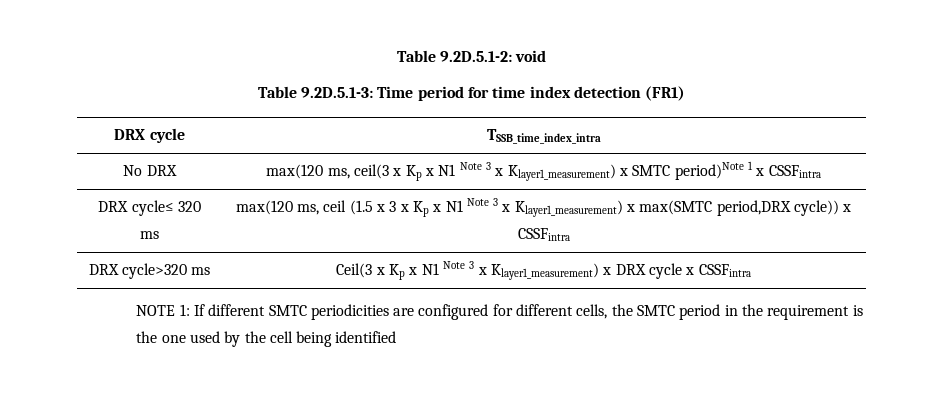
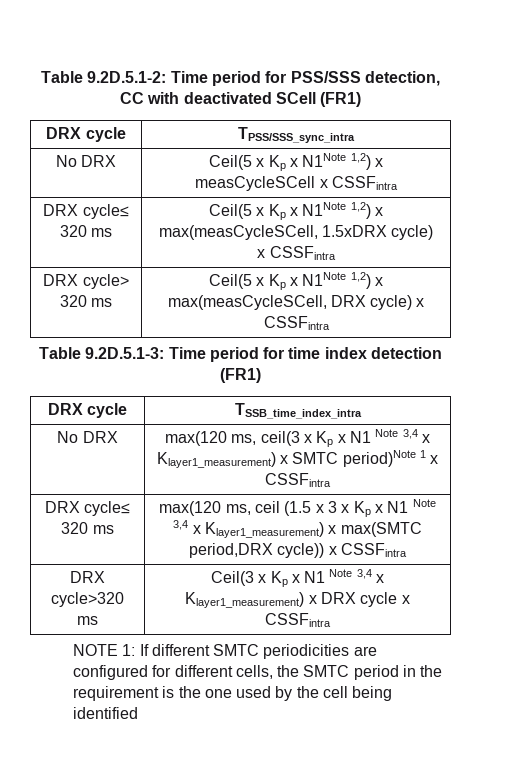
[515,50,547,62] void -> [170,71,440,86] [119,92,362,107] [46,127,126,142] [238,127,355,143] [55,155,117,167] [209,153,383,171] [195,176,398,191] [43,204,129,219] [59,225,113,237] [209,202,383,220] [158,225,434,240] [257,246,336,260] [43,274,129,289] [59,295,113,307] [209,272,383,290] [167,295,425,310] [263,316,330,330] Time period for PSS/SSS detection, CC with deactivated SCell (FR1) // DRX cycle | TPSS/SSS_sync_intra // No DRX | Ceil(5 x Kp x N1Note 1,2) x measCycleSCell x CSSFintra // DRX cycle≤ 320 ms | Ceil(5 x Kp x N1Note 1,2) x max(measCycleSCell, 1.5xDRX cycle) x CSSFintra // DRX cycle> 320 ms | Ceil(5 x Kp x N1Note 1,2) x max(measCycleSCell, DRX cycle) x CSSFintra
[485,162,491,170] 3 -> [402,429,418,439] 3,4
[493,198,499,206] 3 -> [173,520,189,530] 3,4
[469,261,475,269] 3 -> [356,569,372,579] 3,4

